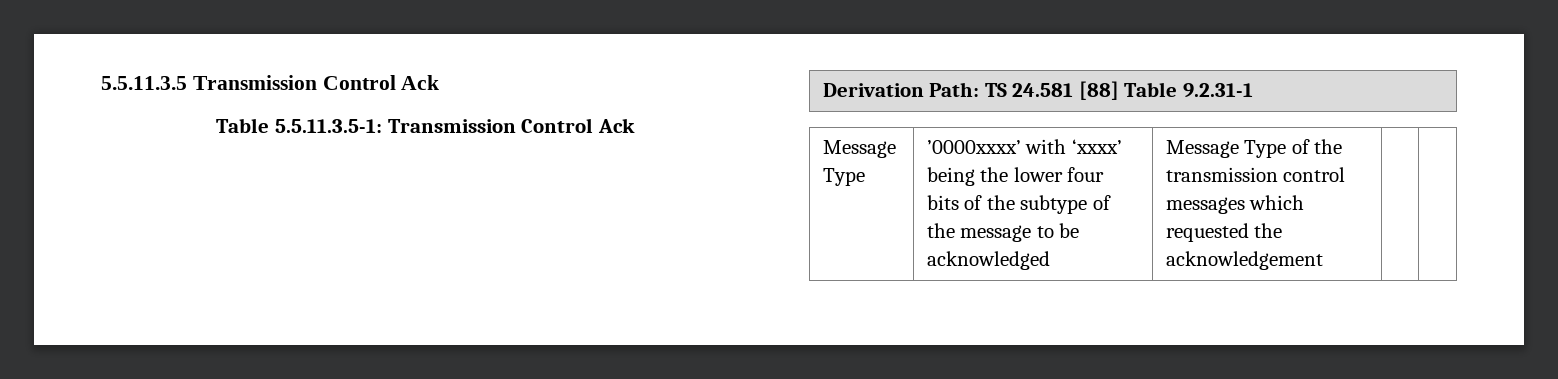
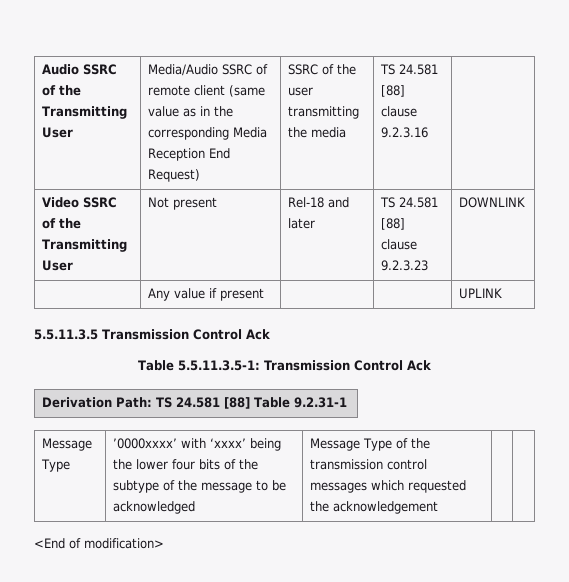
(101, 83) none -> [41,64,117,75] [41,85,81,96] [41,106,127,119] [41,127,73,138] [147,64,268,76] [147,85,265,97] [147,106,233,117] [147,127,267,140] [147,148,230,161] [147,169,200,182] [287,64,356,75] [287,87,313,96] [287,106,359,119] [287,127,346,138] [379,64,438,75] [380,85,405,97] [380,106,417,117] [380,127,428,138] [41,197,117,208] [41,218,81,229] [41,239,127,252] [41,260,73,271] [147,197,217,210] [287,197,349,208] [287,218,315,229] [379,197,438,208] [380,218,405,230] [380,239,417,250] [380,260,428,271] [458,197,525,208] [147,288,264,301] [458,288,502,299] Audio SSRC of the Transmitting User | Media/Audio SSRC of remote client (same value as in the corresponding Media Reception End Request) | SSRC of the user transmitting the media | TS 24.581 [88] clause 9.2.3.16 | // Video SSRC of the Transmitting User | Not present | Rel-18 and later | TS 24.581 [88] clause 9.2.3.23 | DOWNLINK // | Any value if present | | | UPLINK //
(1323, 260) none -> [34,538,164,549] // <End of modification>

